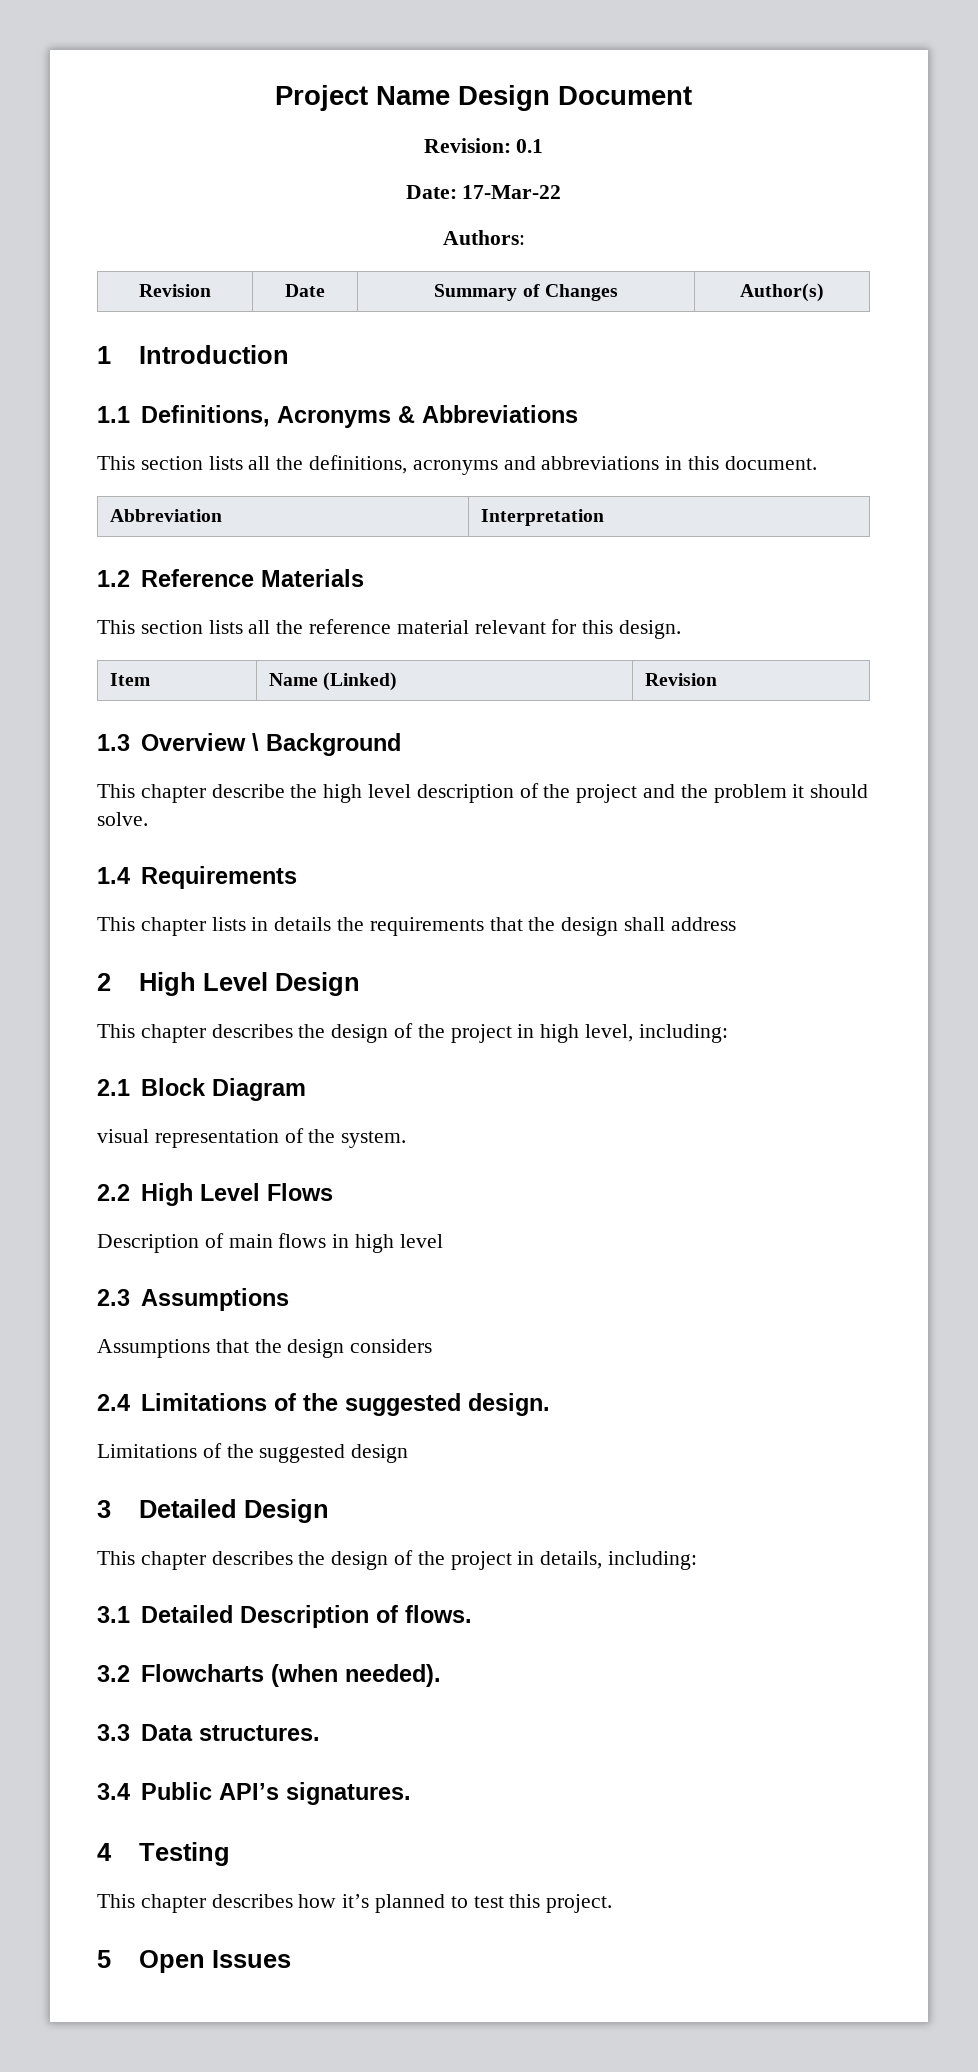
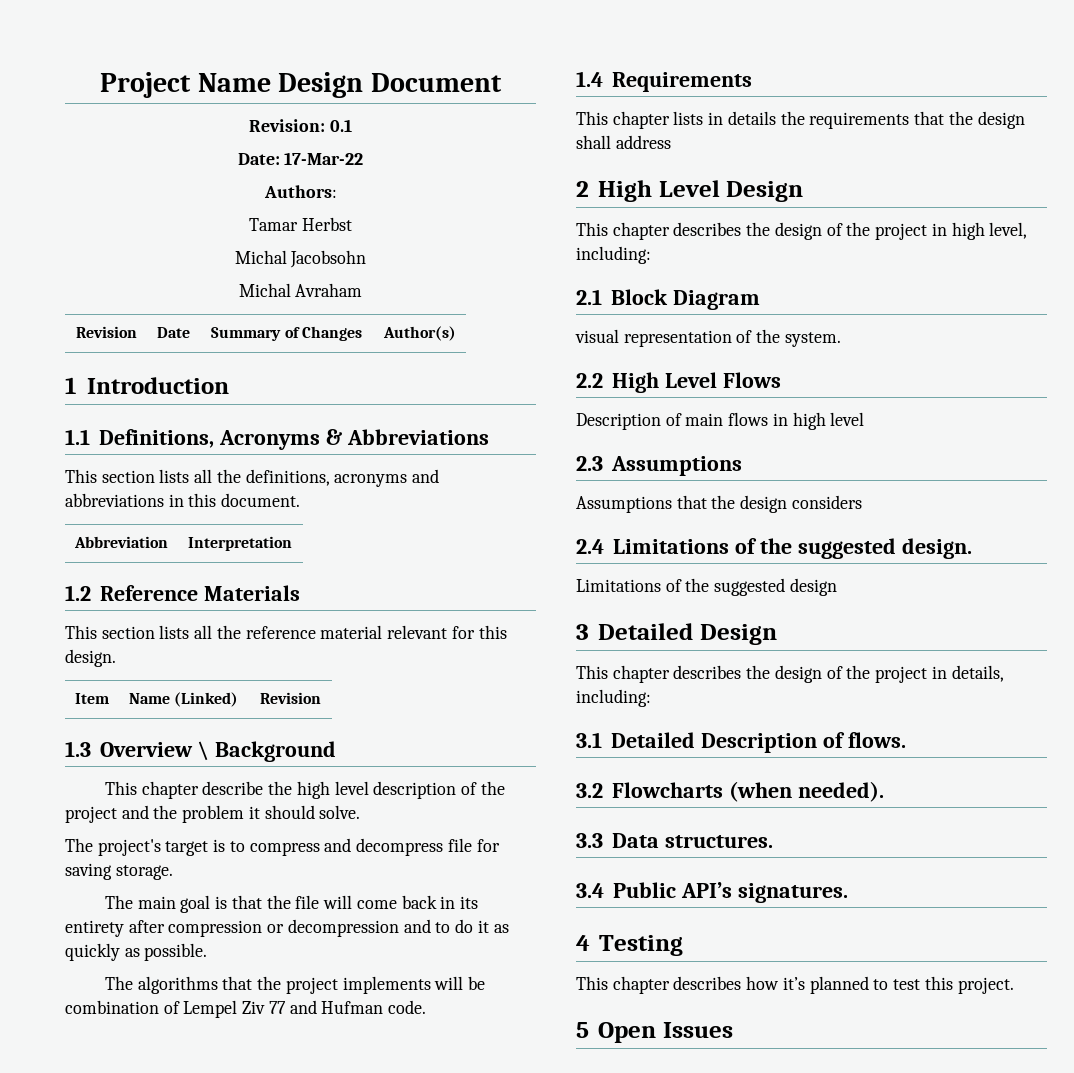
(525, 237) none -> [249,217,352,231] [234,250,367,268] [238,283,363,297] // Tamar Herbst // Michal Jacobsohn // Michal Avraham
(148, 819) none -> [65,838,500,856] [65,863,173,880] [105,895,478,913] [65,919,509,937] [65,943,208,961] [105,976,486,994] [65,1000,427,1018] // The project's target is to compress and decompress file for saving storage. // The main goal is that the file will come back in its entirety after compression or decompression and to do it as quickly as possible. // The algorithms that the project implements will be combination of Lempel Ziv 77 and Hufman code.

